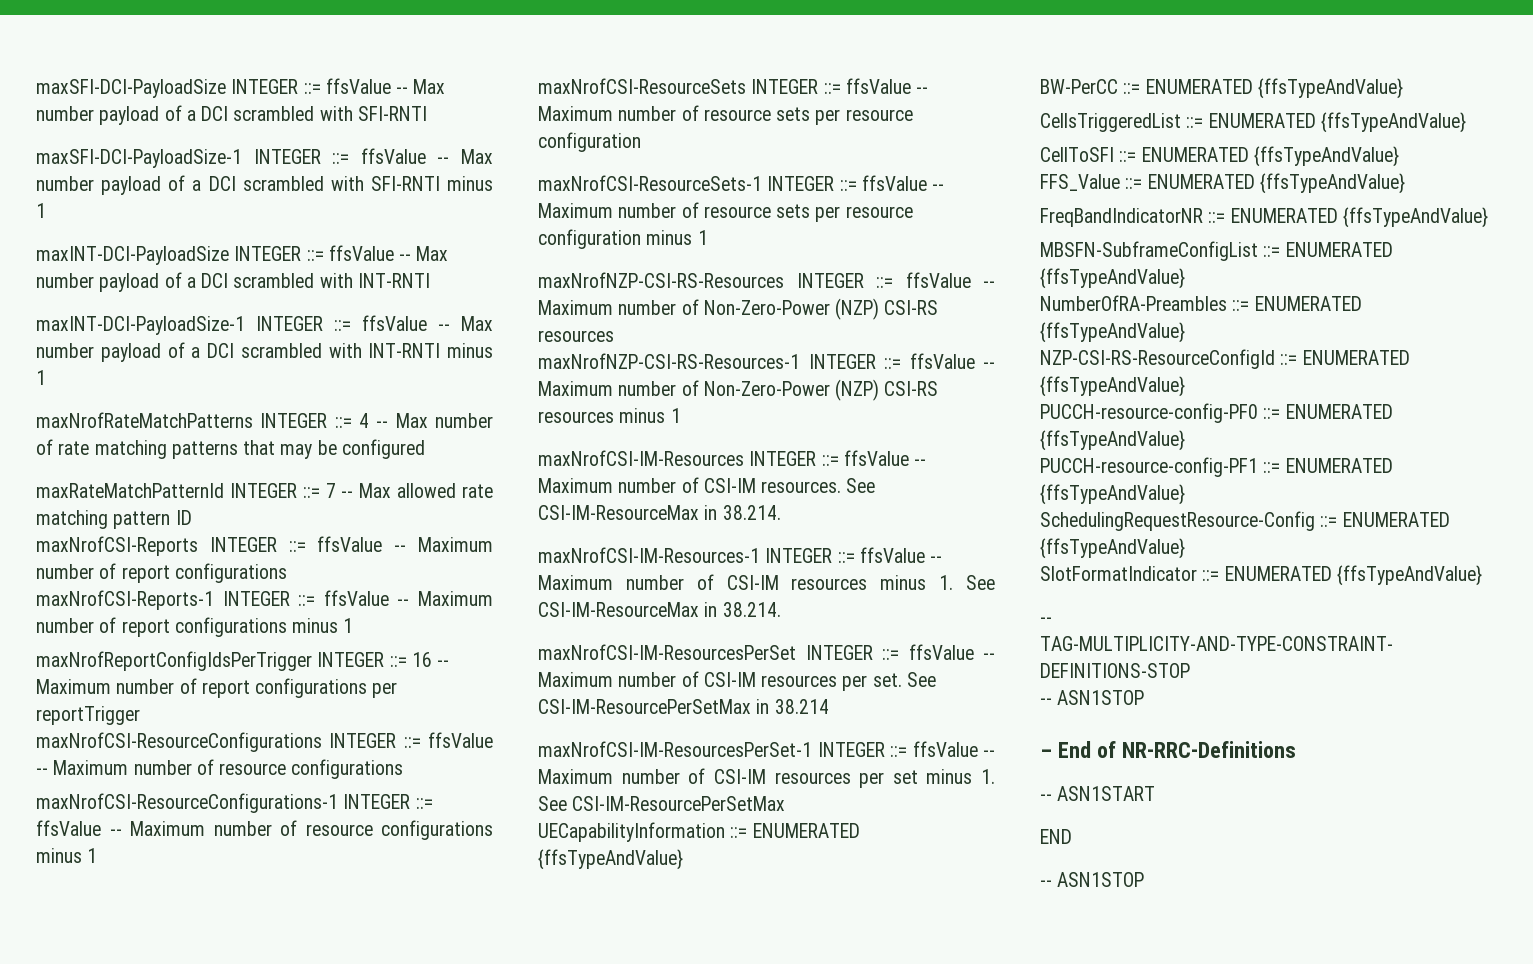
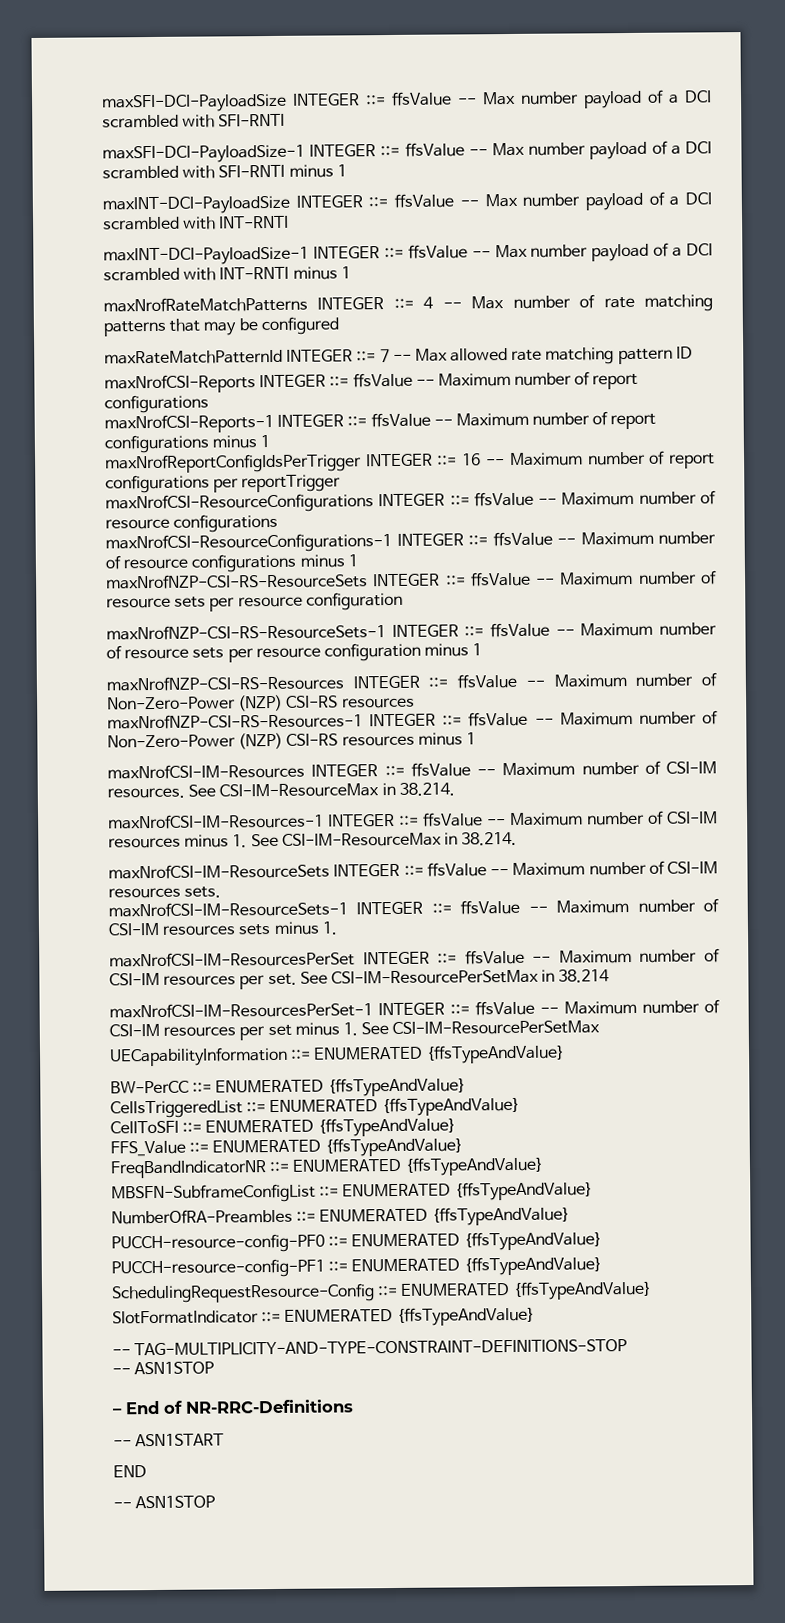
[538,78,746,94] maxNrofCSI-ResourceSets -> [106,573,368,590] maxNrofNZP-CSI-RS-ResourceSets
[538,175,762,191] maxNrofCSI-ResourceSets-1 -> [106,624,386,641] maxNrofNZP-CSI-RS-ResourceSets-1
(781, 609) none -> [108,860,718,880] [108,886,222,899] [108,898,720,918] [108,921,338,936] // maxNrofCSI-IM-ResourceSets INTEGER ::= ffsValue -- Maximum number of CSI-IM resources sets. // maxNrofCSI-IM-ResourceSets-1 INTEGER ::= ffsValue -- Maximum number of CSI-IM resources sets minus 1.
[1040,349,1410,369] [1040,376,1185,397] // NZP-CSI-RS-ResourceConfigId ::= ENUMERATED {ffsTypeAndValue} -> (570, 1216) none

